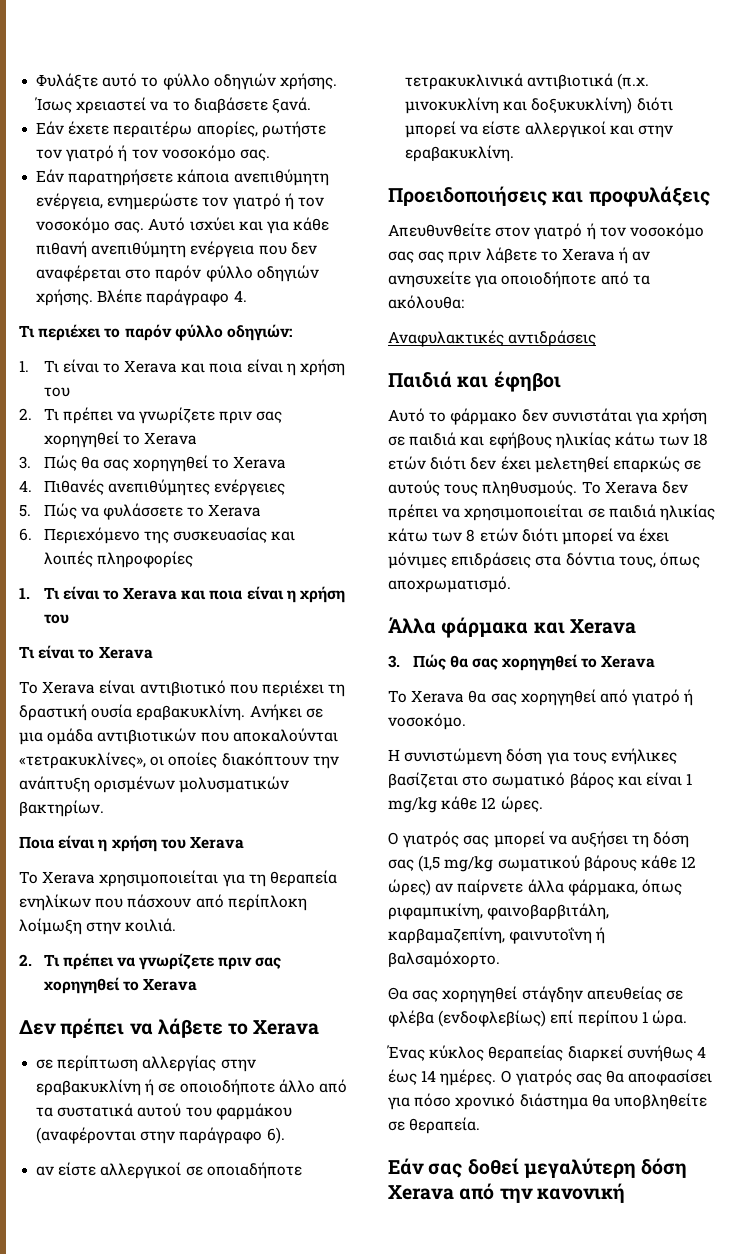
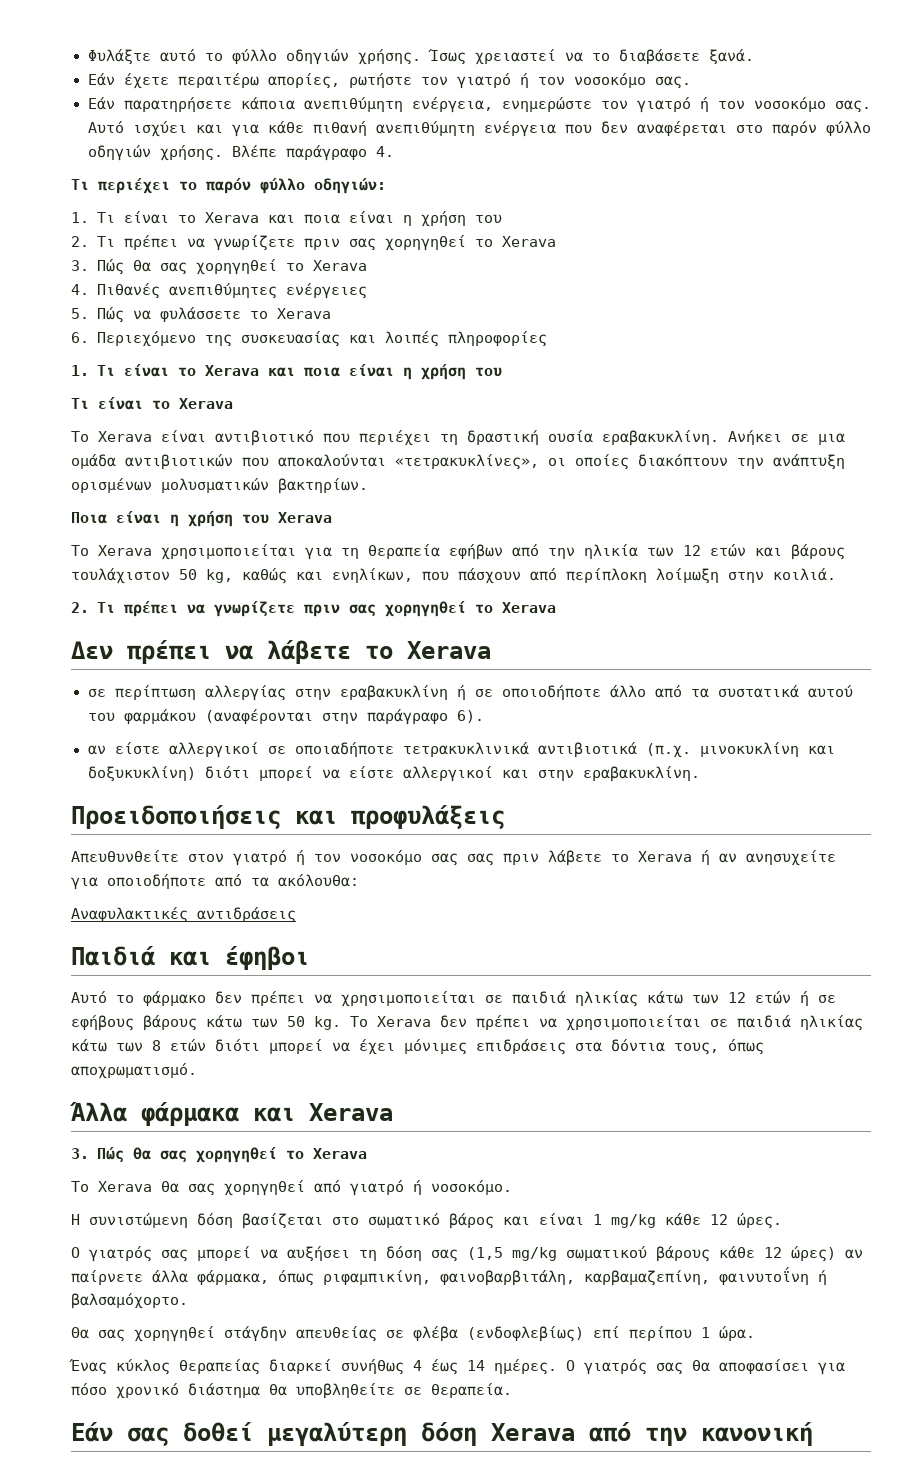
[19,894,91,911] ενηλίκων -> [449,544,845,560] [71,568,413,584] εφήβων από την ηλικία των 12 ετών και βάρους τουλάχιστον 50 kg, καθώς και ενηλίκων,
[551,408,708,425] [388,432,709,449] [388,456,702,473] [388,480,578,497] συνιστάται για χρήση σε παιδιά και εφήβους ηλικίας κάτω των 18 ετών διότι δεν έχει μελετηθεί επαρκώς σε αυτούς τους πληθυσμούς. -> [251,991,836,1007] [71,1015,341,1031] πρέπει να χρησιμοποιείται σε παιδιά ηλικίας κάτω των 12 ετών ή σε εφήβους βάρους κάτω των 50 kg.
[546,748,677,765] για τους ενήλικες -> (233, 1220) none

